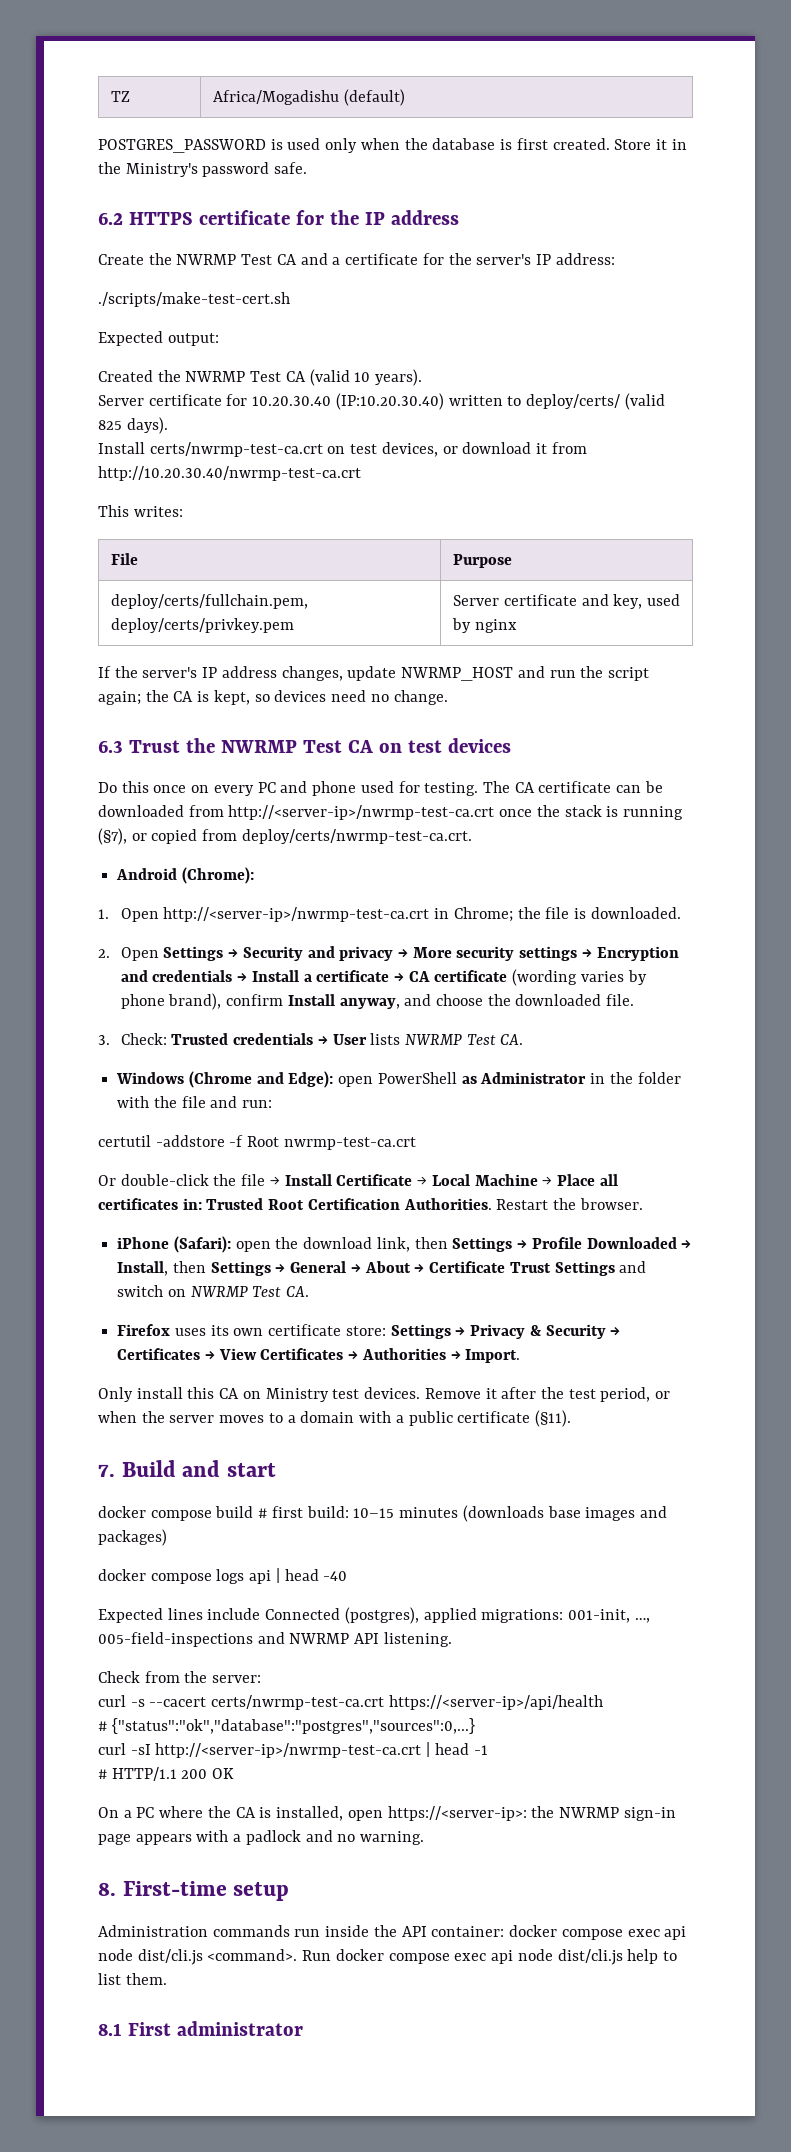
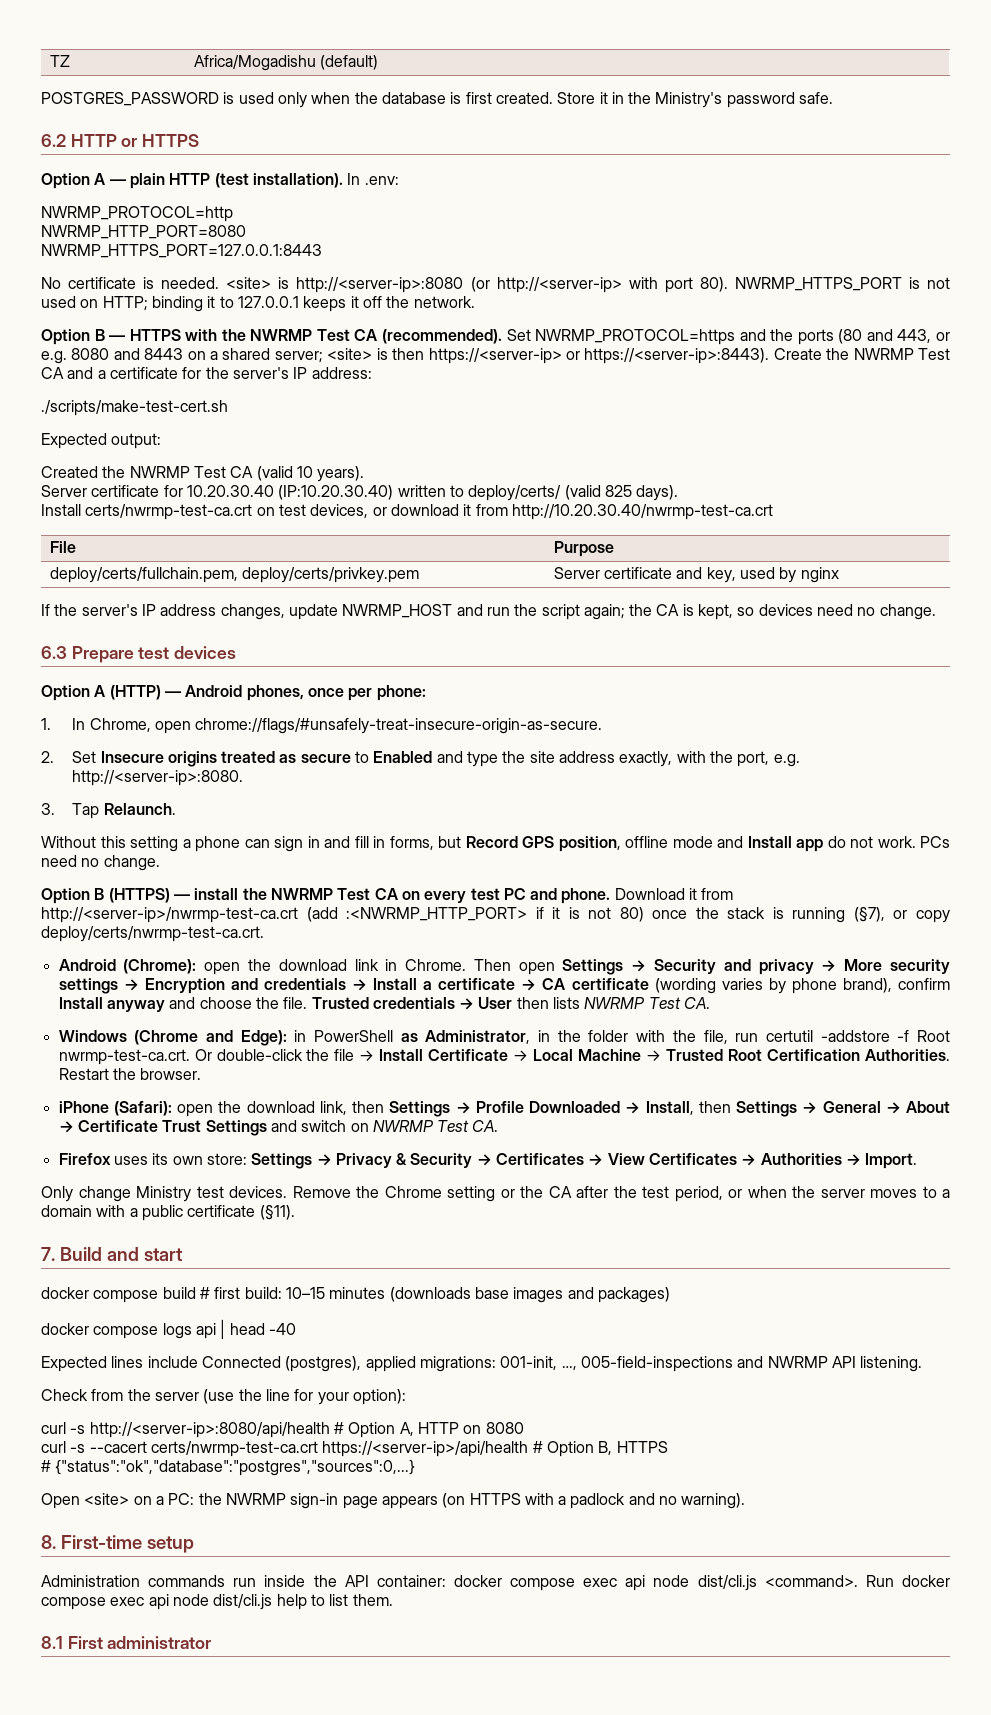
[128,210,459,225] HTTPS certificate for the IP address // -> [70,134,200,147] [41,173,399,189] [41,206,233,222] [41,225,246,239] [41,244,322,258] [41,277,950,293] [41,296,475,312] [41,329,950,345] [41,348,770,364] HTTP or HTTPS // Option A — plain HTTP (test installation). In .env: // NWRMP_PROTOCOL=http // NWRMP_HTTP_PORT=8080 // NWRMP_HTTPS_PORT=127.0.0.1:8443 // No certificate is needed. <site> is http://<server-ip>:8080 (or http://<server-ip> with port 80). NWRMP_HTTPS_PORT is not used on HTTP; binding it to 127.0.0.1 keeps it off the network. // Option B — HTTPS with the NWRMP Test CA (recommended). Set NWRMP_PROTOCOL=https and the ports (80 and 443, or e.g. 8080 and 8443 on a shared server; <site> is then https://<server-ip> or https://<server-ip>:8443).
[98,505,183,517] // This writes: -> (773, 512) none
[128,740,180,753] Trust -> [71,646,237,663] [41,685,426,701] [41,718,603,734] [41,751,800,767] [72,770,244,786] [41,803,176,819] [41,836,950,852] [41,855,160,871] [41,888,239,904] Prepare test devices // Option A (HTTP) — Android phones, once per phone: // 1. In Chrome, open chrome://flags/#unsafely-treat-insecure-origin-as-secure. // 2. Set Insecure origins treated as secure to Enabled and type the site address exactly, with the port, e.g. http://<server-ip>:8080. // 3. Tap Relaunch. // Without this setting a phone can sign in and fill in forms, but Record GPS position, offline mode and Install app do not work. PCs need no change. // Option B (HTTPS) — install
[407,738,511,753] [98,781,663,796] [98,805,495,820] test devices // Do this once on every PC and phone used for testing. The CA certificate can be downloaded from http://<server-ip>/nwrmp-test-ca.crt -> [424,888,734,904] [41,907,644,923] every test PC and phone. Download it from http://<server-ip>/nwrmp-test-ca.crt (add :<NWRMP_HTTP_PORT> if it is not 80)
[151,829,238,844] copied from -> [915,910,950,923] copy
[98,907,681,922] [98,947,159,961] // 1. Open http://<server-ip>/nwrmp-test-ca.crt in Chrome; the file is downloaded. // 2. Open -> [204,959,555,975] open the download link in Chrome. Then open
[339,998,400,1009] anyway, -> [106,1000,165,1012] anyway
[515,994,602,1006] downloaded -> (279, 1003) none
[98,1033,167,1045] // 3. Check: -> (308, 1003) none
(367, 1039) none -> [516,997,549,1009] then
[338,1076,374,1087] open -> [294,1030,307,1042] in
[480,1072,587,1084] Administrator -> [425,1030,531,1044] Administrator,
[181,1096,273,1108] file and run: // -> [703,1030,759,1044] file, run
[283,1137,416,1150] nwrmp-test-ca.crt // -> [58,1049,190,1065] nwrmp-test-ca.crt.
[556,1174,618,1186] [98,1198,202,1210] Place all certificates in: -> (662, 1055) none
[268,1324,342,1336] certificate -> (203, 1160) none
[136,1387,497,1402] install this CA on Ministry test devices. Remove it -> [78,1186,572,1202] change Ministry test devices. Remove the Chrome setting or the CA
[212,1675,262,1683] server: -> [154,1389,406,1405] [41,1422,524,1438] server (use the line for your option): // curl -s http://<server-ip>:8080/api/health # Option A, HTTP on 8080
[98,1718,475,1734] [98,1742,488,1758] [98,1767,235,1781] [98,1806,527,1821] // # {"status":"ok","database":"postgres","sources":0,...} // curl -sI http://<server-ip>/nwrmp-test-ca.crt | head -1 // # HTTP/1.1 200 OK // On a PC where the CA is installed, open https://<server-ip>: -> [532,1441,668,1457] [41,1459,416,1476] [41,1493,195,1509] # Option B, HTTPS // # {"status":"ok","database":"postgres","sources":0,...} // Open <site> on a PC:
(192, 1839) none -> [442,1493,521,1508] (on HTTPS
[360,1831,425,1845] warning. -> [681,1493,746,1509] warning).

